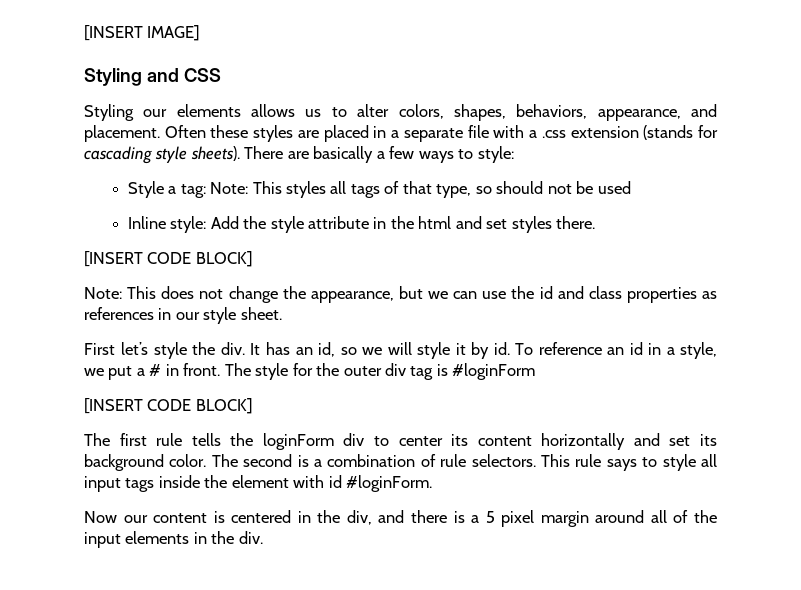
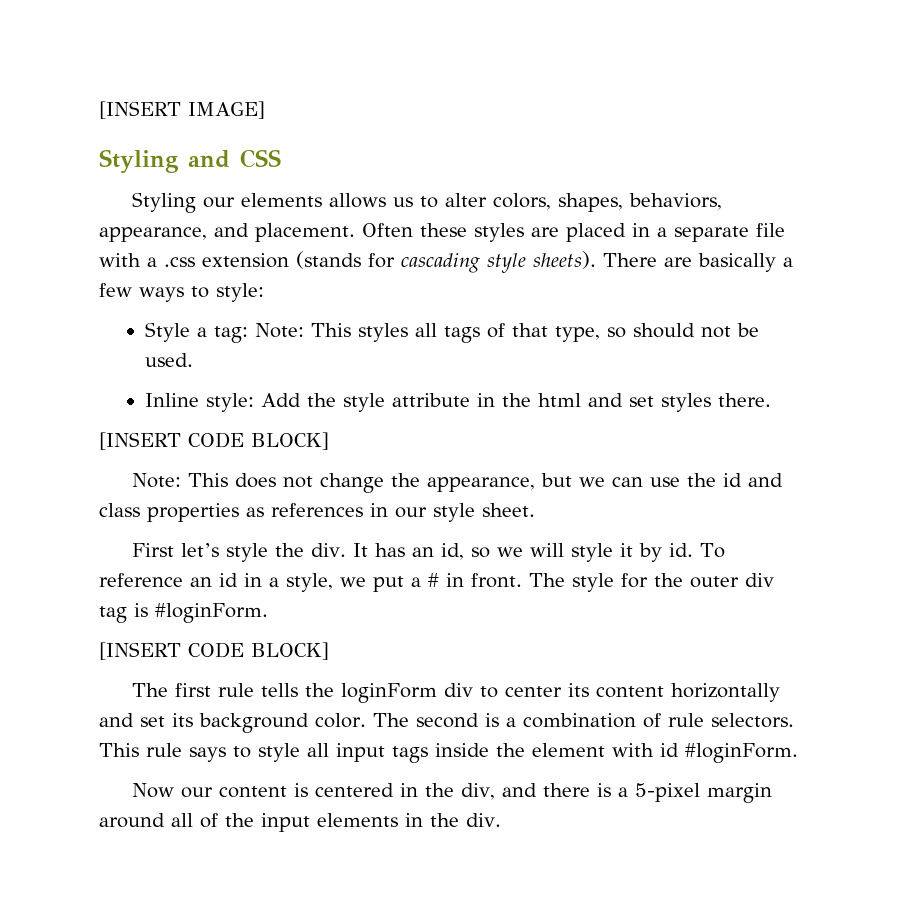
[597,181,631,194] used -> [145,353,194,367] used.
[452,363,536,380] #loginForm -> [155,603,268,623] #loginForm.
[485,510,535,527] 5 pixel -> [635,783,701,802] 5-pixel

